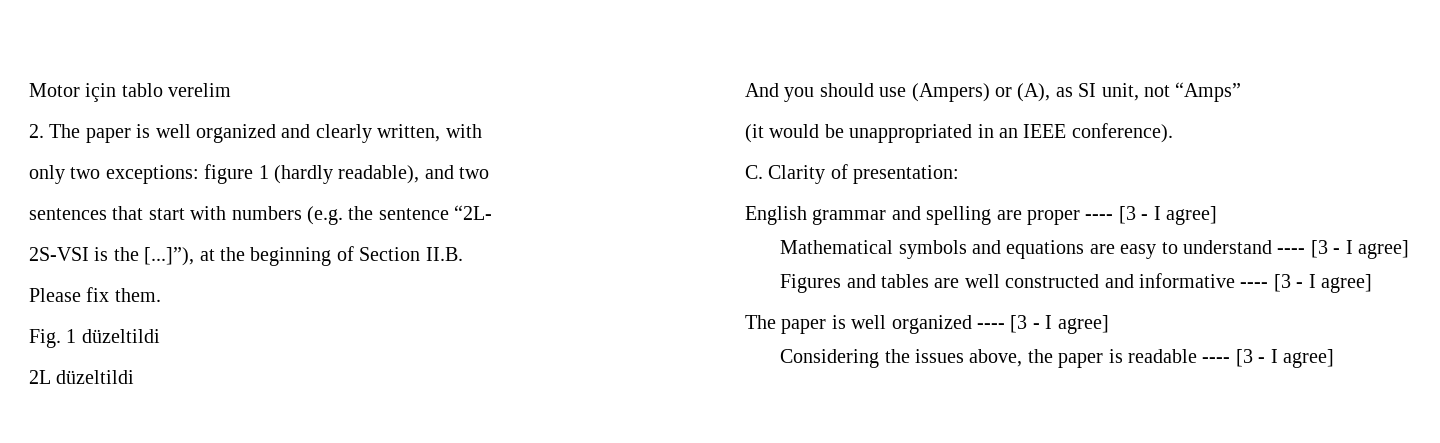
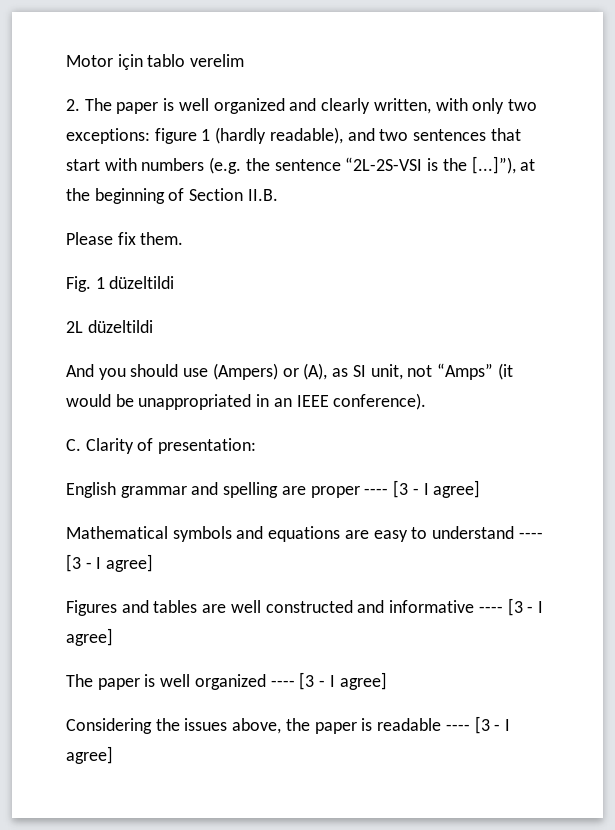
(482, 131) // -> (468, 104) none
(490, 173) // -> (409, 135) none
[454,205,493,220] [29,247,89,261] “2L- // 2S-VSI -> [345,157,423,171] “2L-2S-VSI
(1242, 92) // -> (493, 371) none

